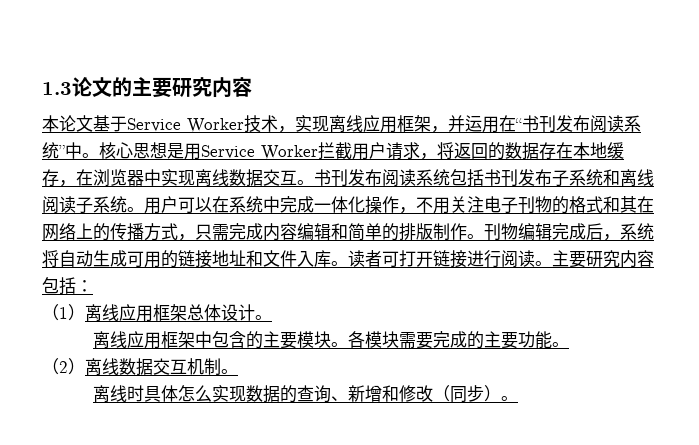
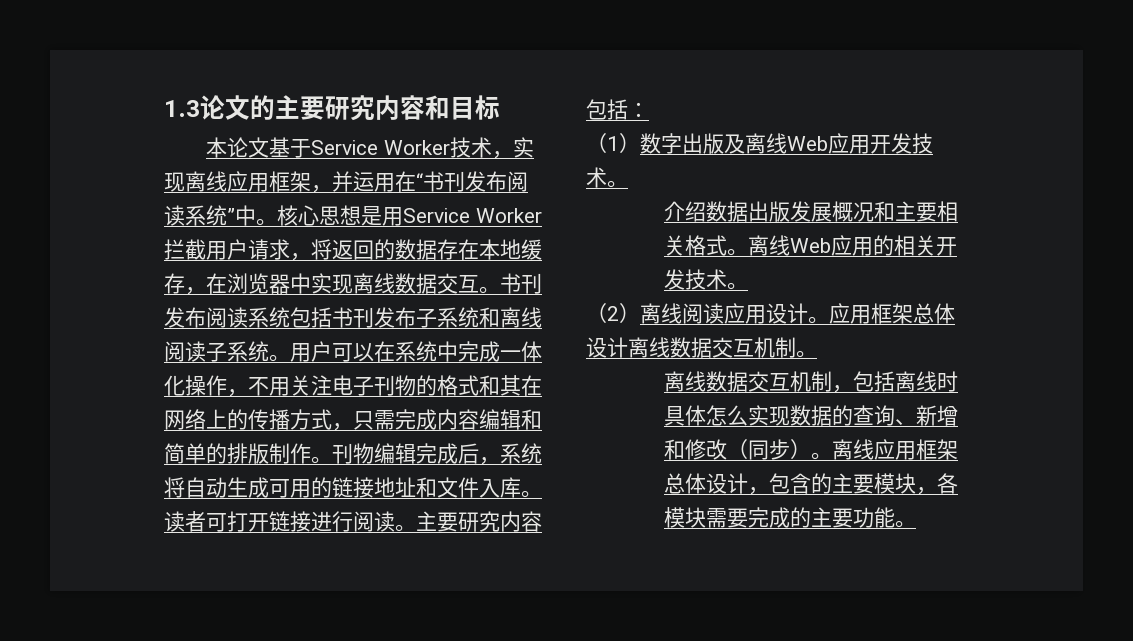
(252, 87) none -> [425,95,500,120] 和目标
[85,304,272,322] [93,331,570,349] [42,358,85,375] 离线应用框架总体设计。 // 离线应用框架中包含的主要模块。各模块需要完成的主要功能。 // （2） -> [640,133,933,154] [586,167,628,188] [663,201,958,222] [663,235,957,256] [663,269,748,290] [586,303,955,324] [586,337,628,358] 数字出版及离线Web应用开发技术。 // 介绍数据出版发展概况和主要相关格式。离线Web应用的相关开发技术。 // （2）离线阅读应用设计。应用框架总体设计
(128, 393) none -> [705,371,937,393] 数据交互机制，包括离线
(519, 398) none -> [831,439,958,460] [663,473,958,495] [663,507,916,528] 离线应用框架总体设计，包含的主要模块，各模块需要完成的主要功能。

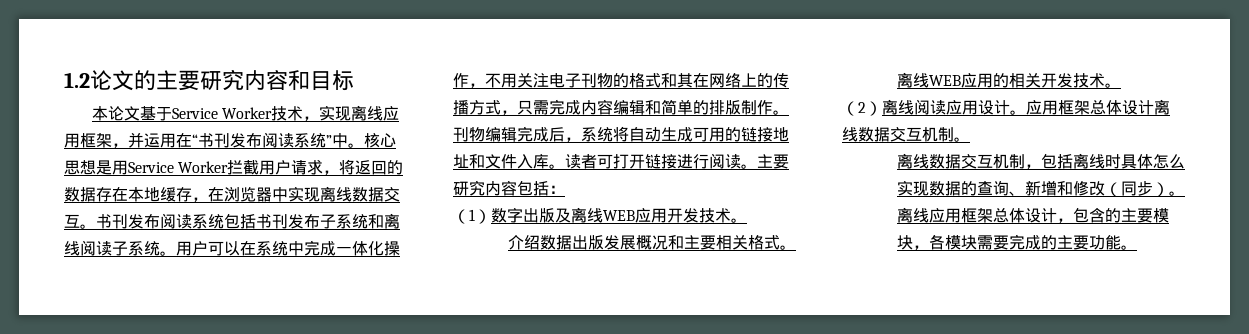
[164,100,200,117] 1.3 -> [64,72,90,88] 1.2
[787,136,828,151] Web -> [603,210,635,221] WEB
[789,238,831,253] Web -> [928,75,961,86] WEB

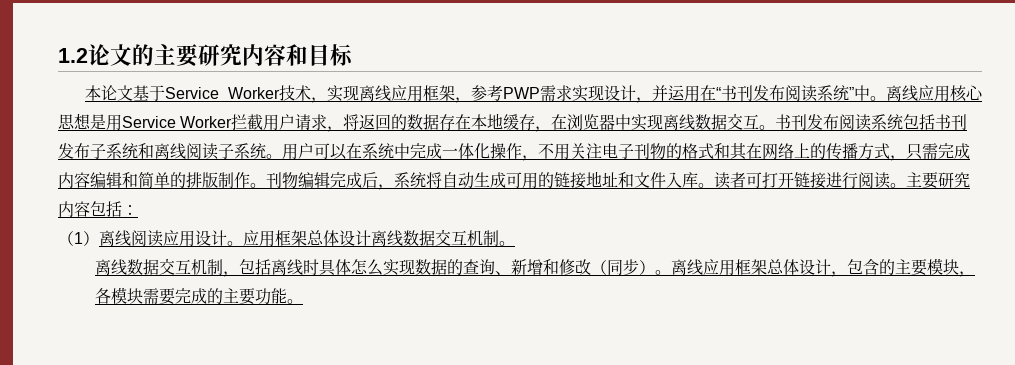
(128, 145) none -> [471,85,652,103] 参考PWP需求实现设计，
(364, 145) none -> [886,85,950,102] 离线应用
[491,207,747,223] [507,235,796,250] [896,72,1121,88] [842,101,882,116] 数字出版及离线WEB应用开发技术。 // 介绍数据出版发展概况和主要相关格式。离线WEB应用的相关开发技术。 // （2） -> (99, 238) none

